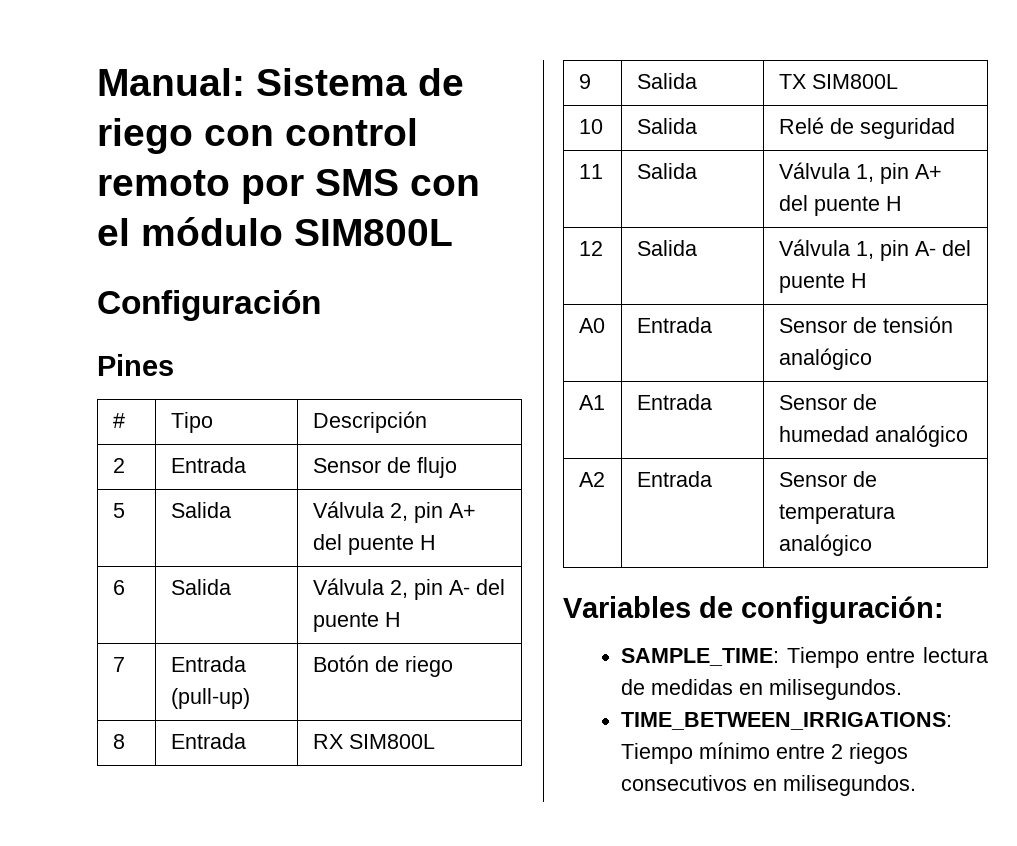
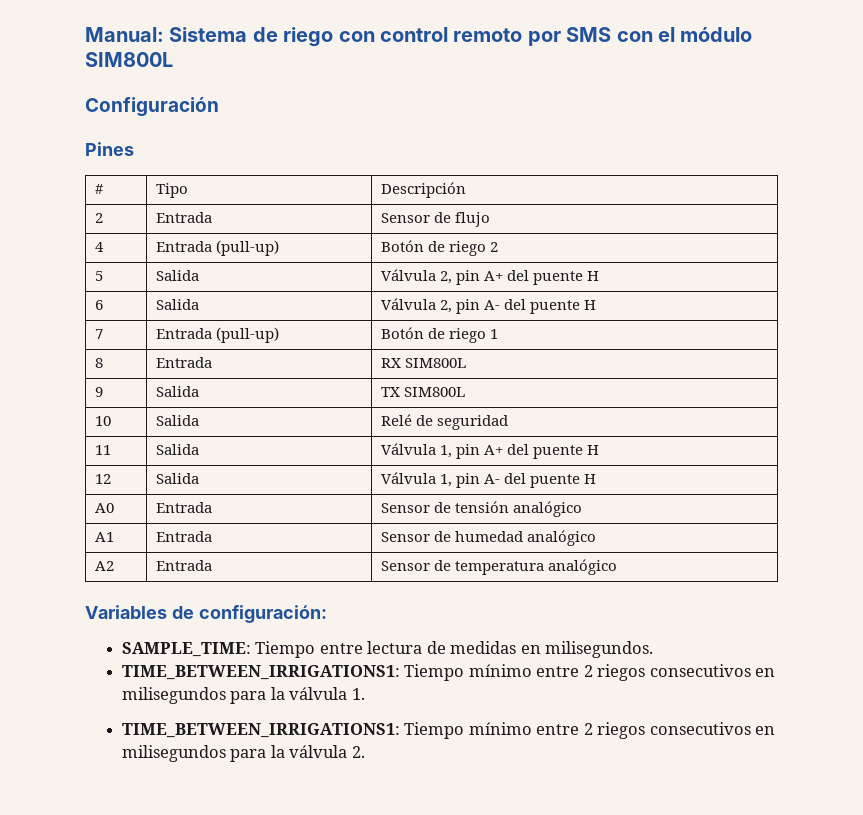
(457, 467) none -> [94,242,104,252] [155,240,279,256] [380,240,498,256] // 4 | Entrada (pull-up) | Botón de riego 2
(453, 666) none -> [489,329,498,339] 1
[621,712,953,730] [621,742,909,764] [621,775,917,796] TIME_BETWEEN_IRRIGATIONS: Tiempo mínimo entre 2 riegos consecutivos en milisegundos. -> [121,664,776,681] [121,687,365,704] [121,722,776,739] [121,745,365,762] TIME_BETWEEN_IRRIGATIONS1: Tiempo mínimo entre 2 riegos consecutivos en milisegundos para la válvula 1. // TIME_BETWEEN_IRRIGATIONS1: Tiempo mínimo entre 2 riegos consecutivos en milisegundos para la válvula 2.

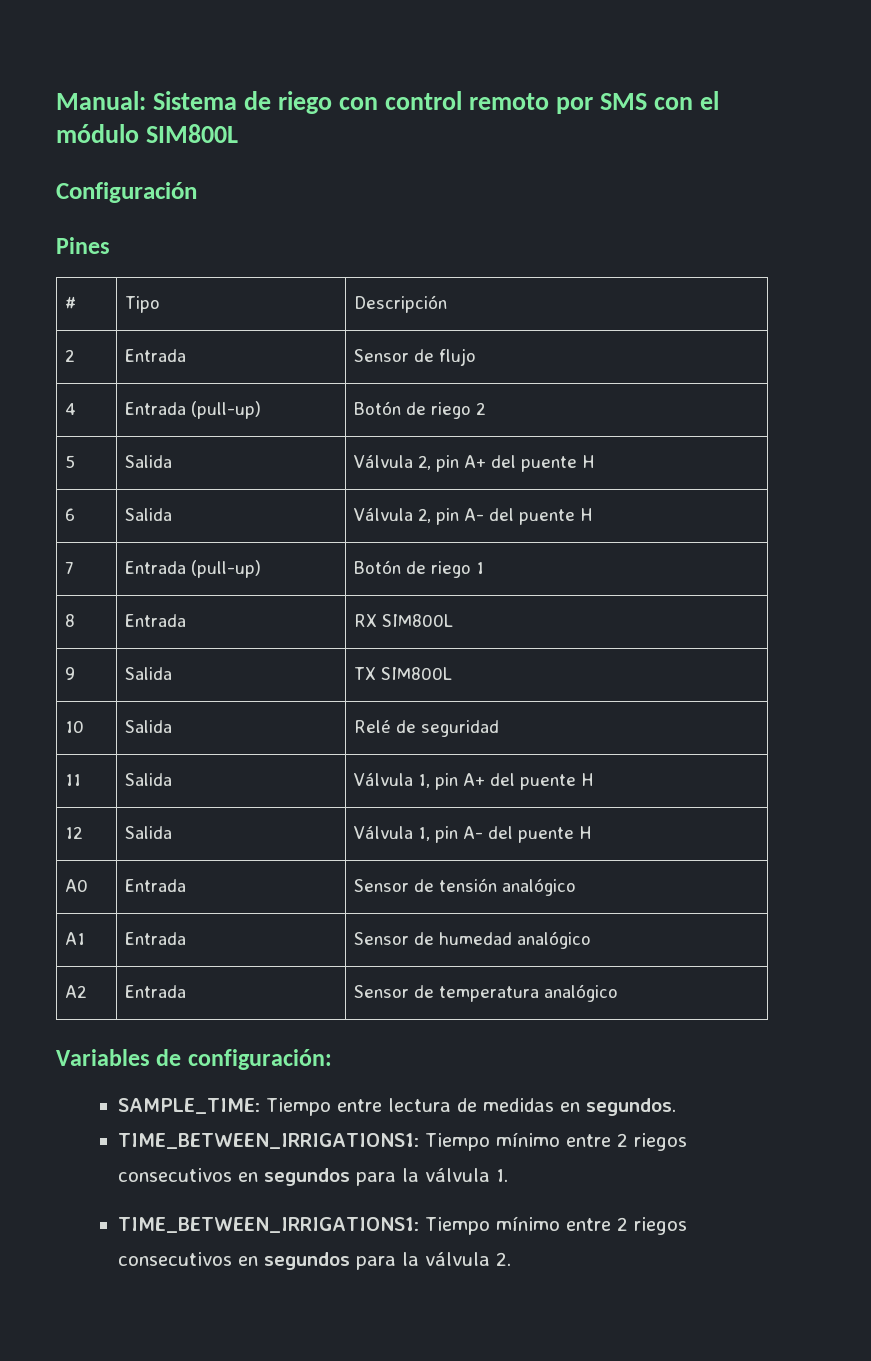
[545,641,654,658] [121,664,776,681] [121,687,226,704] milisegundos. // TIME_BETWEEN_IRRIGATIONS1: Tiempo mínimo entre 2 riegos consecutivos en milisegundos -> [585,1098,676,1116] [117,1132,687,1151] [117,1168,350,1186] segundos. // TIME_BETWEEN_IRRIGATIONS1: Tiempo mínimo entre 2 riegos consecutivos en segundos
[121,745,226,762] milisegundos -> [263,1252,350,1270] segundos

